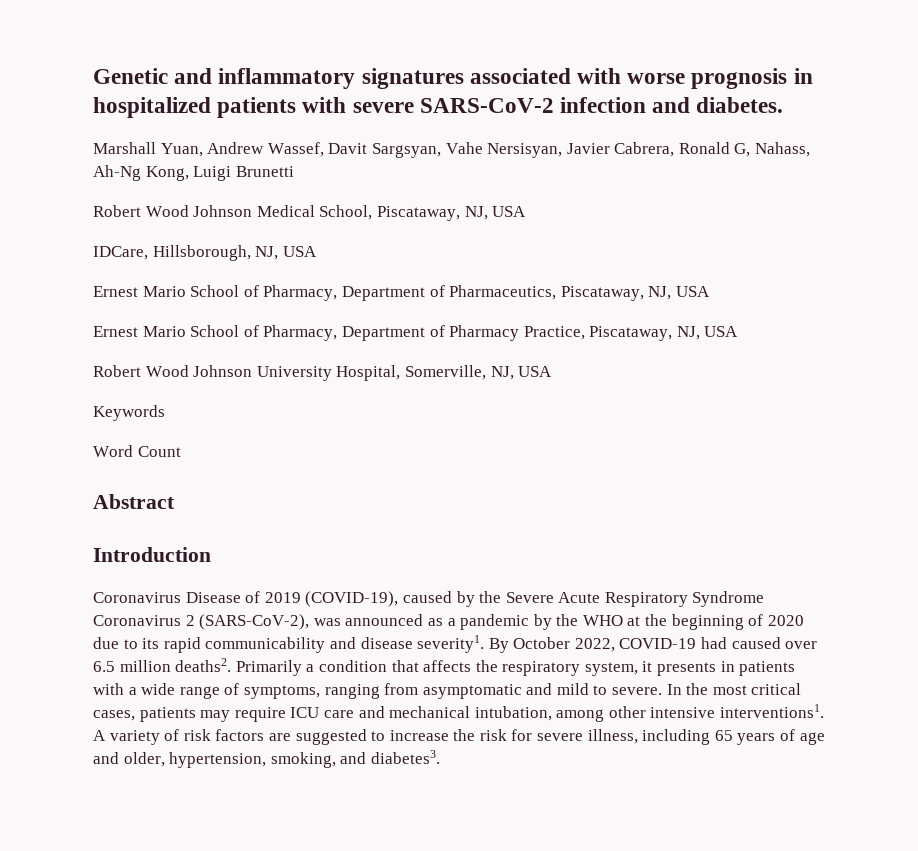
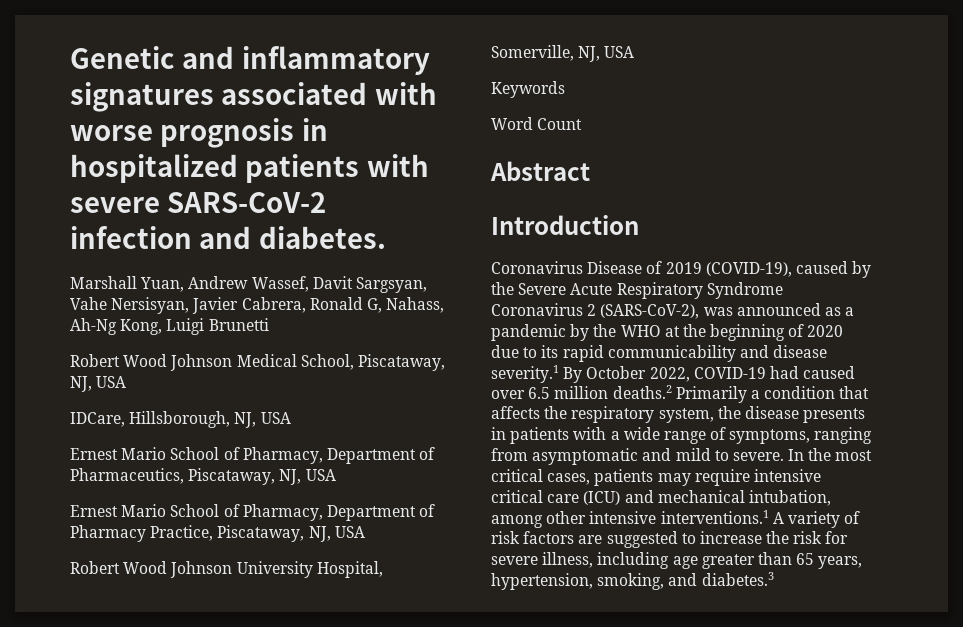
[417,635,485,653] severity1. -> [491,365,559,383] severity.1
[175,658,232,672] deaths2. -> [612,385,672,399] deaths.2
[642,661,653,672] it -> [717,406,799,419] the disease
[290,707,354,718] ICU care -> [753,469,821,482] [491,490,621,505] intensive critical care (ICU)
[720,704,825,718] interventions1. -> [660,510,769,524] interventions.1
[714,729,825,745] [93,752,165,767] 65 years of age and older, -> [672,552,863,569] age greater than 65 years,
[370,750,440,764] diabetes3. -> [701,572,774,586] diabetes.3

